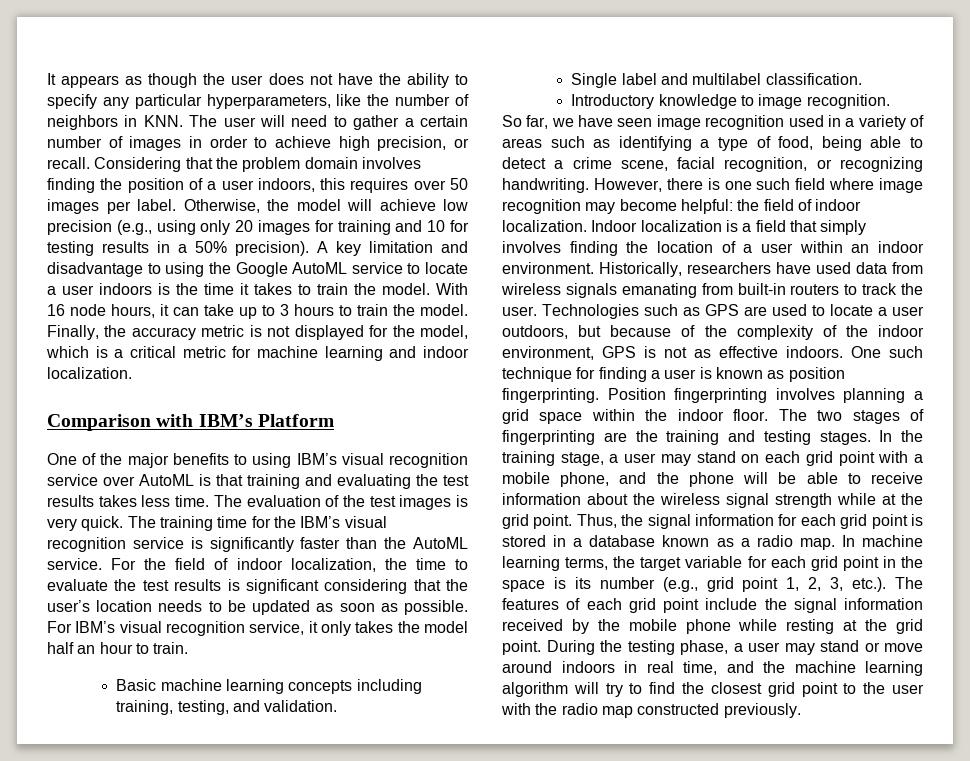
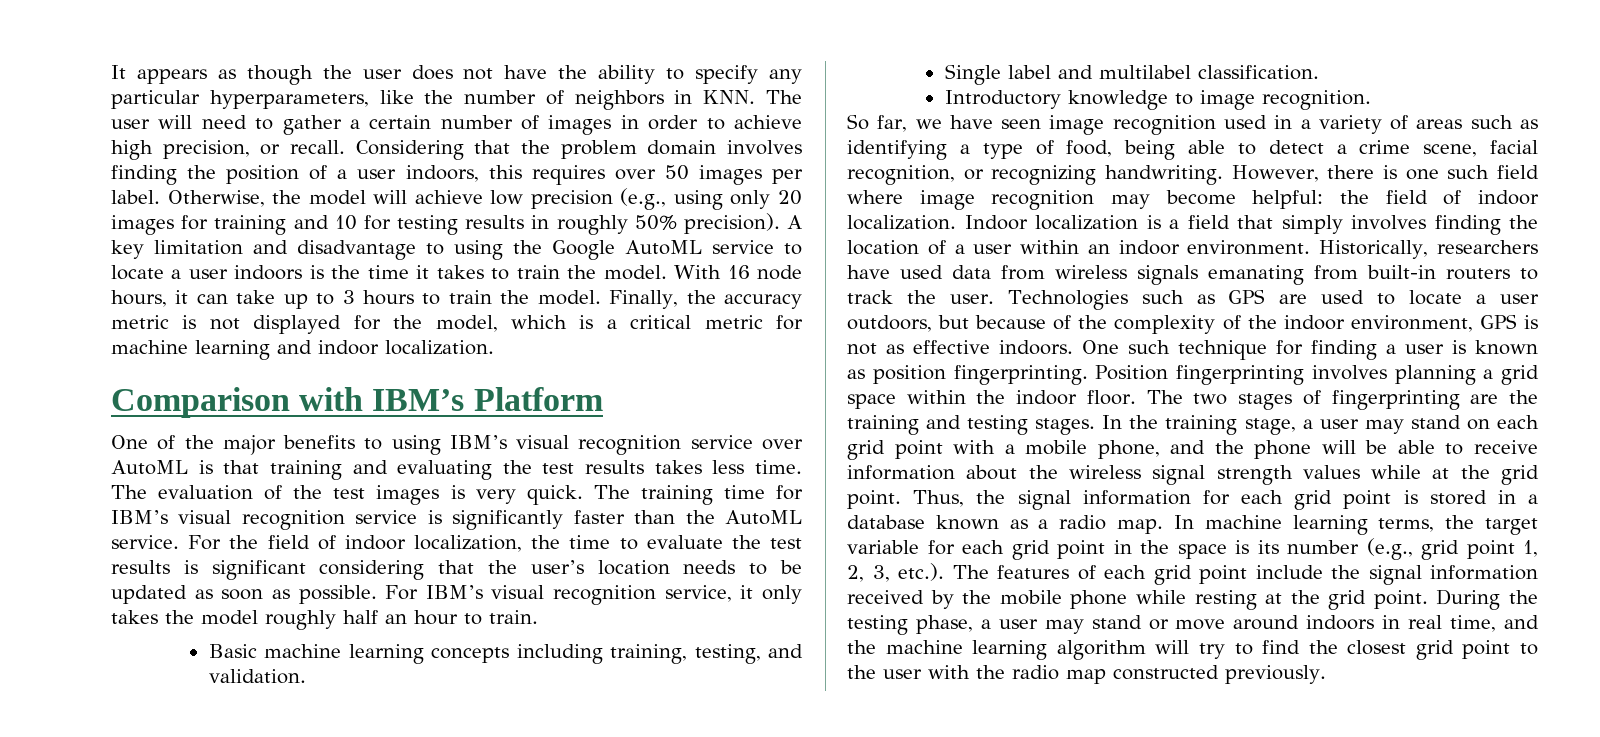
[178,244,187,253] a -> [556,215,628,235] roughly
[273,516,296,528] the -> (804, 492) none
(468, 627) none -> [265,610,336,630] roughly
(832, 500) none -> [1302,465,1360,479] values

